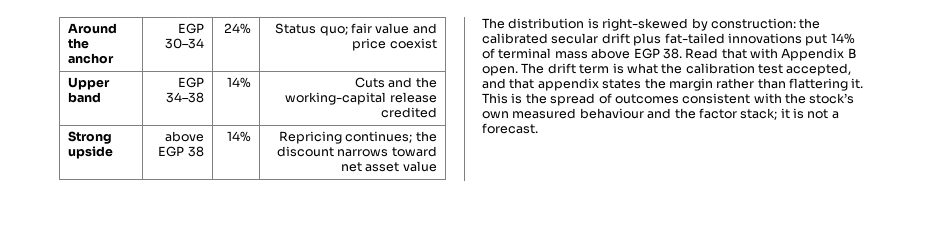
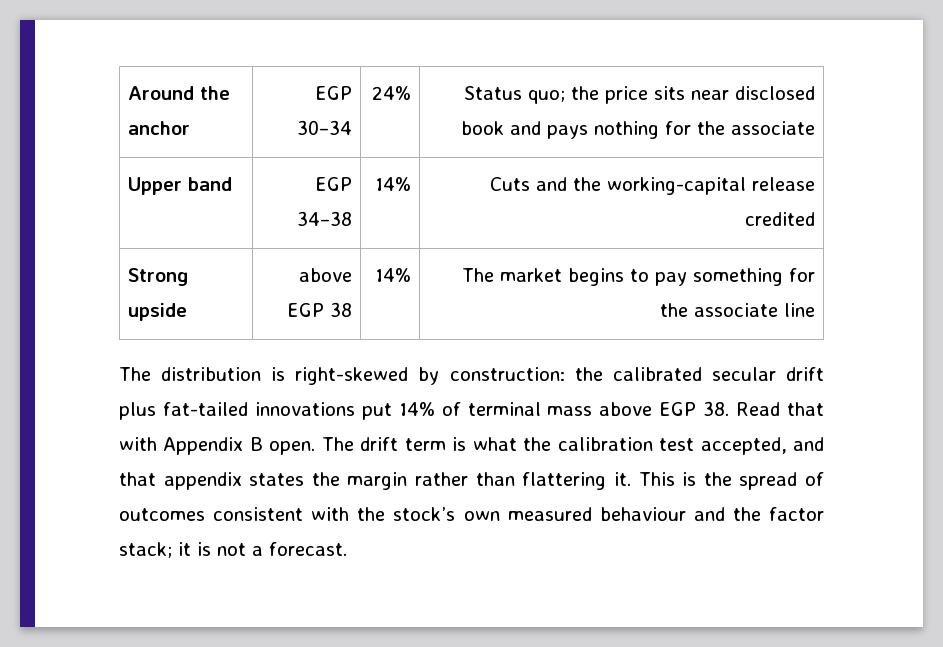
[350,23,437,34] [352,38,437,51] fair value and price coexist -> [570,86,815,104] [460,121,815,139] the price sits near disclosed book and pays nothing for the associate
[278,131,437,144] [276,146,437,157] [340,161,437,172] Repricing continues; the discount narrows toward net asset value -> [461,268,815,286] [659,303,815,317] The market begins to pay something for the associate line

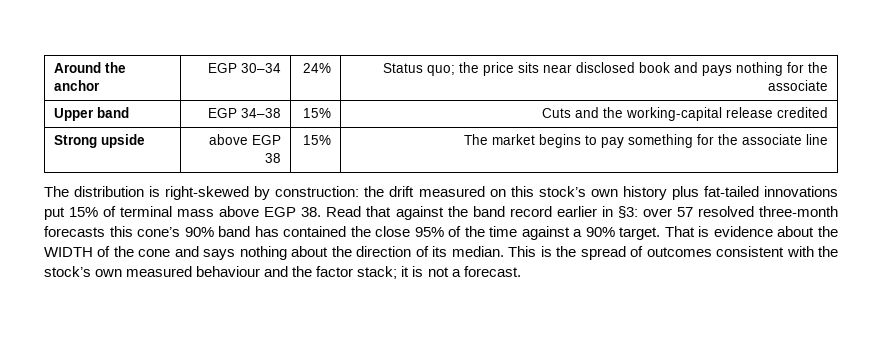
[374,177,411,191] 14% -> [302,108,331,118] 15%
[374,268,411,282] 14% -> [302,135,331,145] 15%
[612,367,824,381] calibrated secular drift -> [389,186,667,200] drift measured on this stock’s own history
[398,402,435,416] 14% -> [69,207,99,217] 15%
[119,437,824,455] [119,472,631,490] with Appendix B open. The drift term is what the calibration test accepted, and that appendix states the margin rather than flattering it. -> [395,206,838,220] [44,226,838,240] [44,246,504,260] against the band record earlier in §3: over 57 resolved three-month forecasts this cone’s 90% band has contained the close 95% of the time against a 90% target. That is evidence about the WIDTH of the cone and says nothing about the direction of its median.

